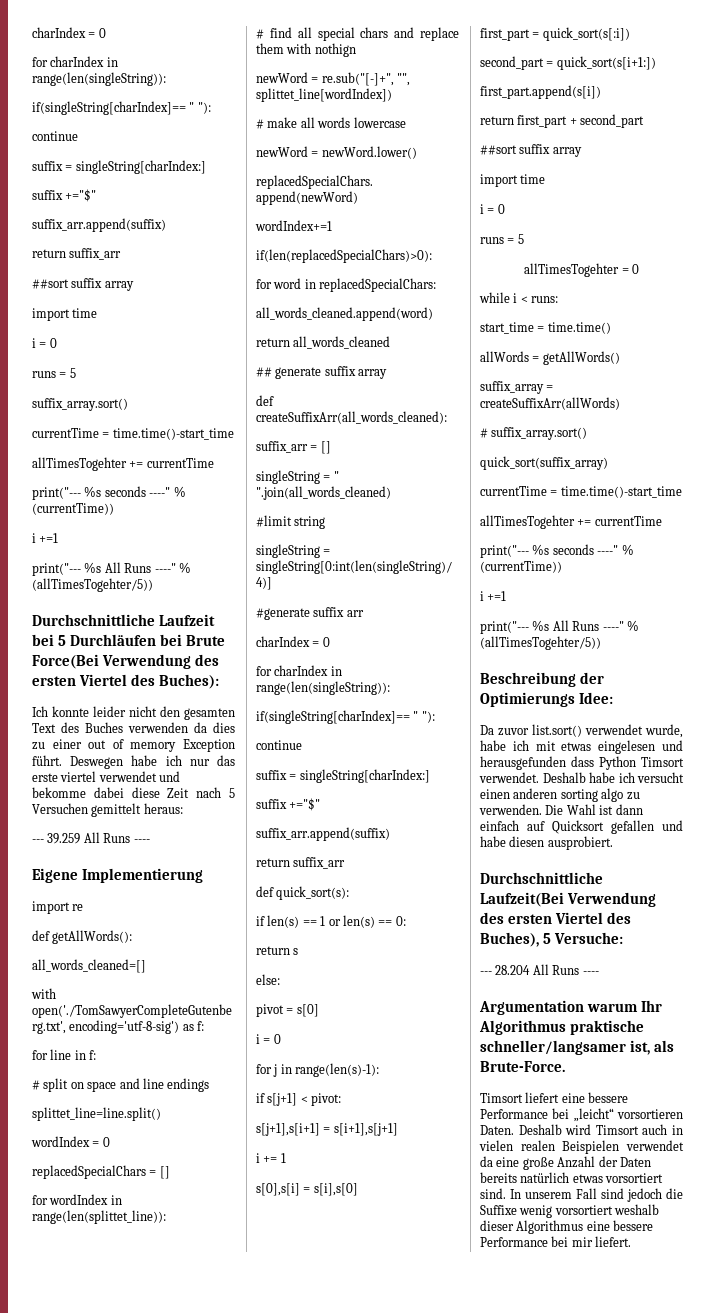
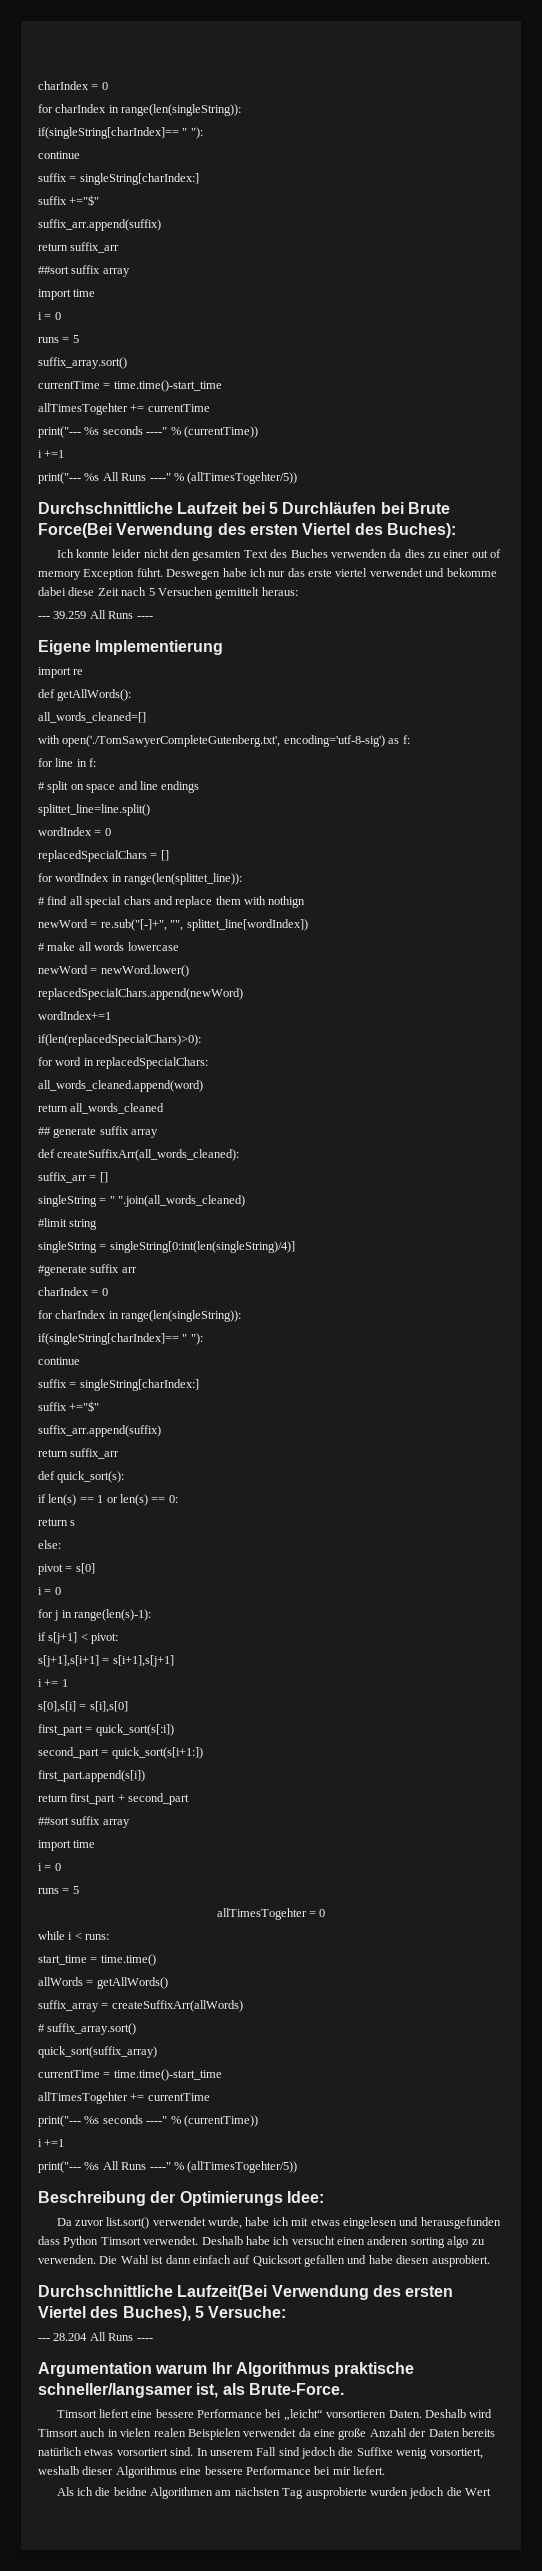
[554,1205,613,1215] vorsortiert -> [429,2448,483,2459] vorsortiert,
(632, 1241) none -> [56,2487,492,2499] // Als ich die beidne Algorithmen am nächsten Tag ausprobierte wurden jedoch die Wert

